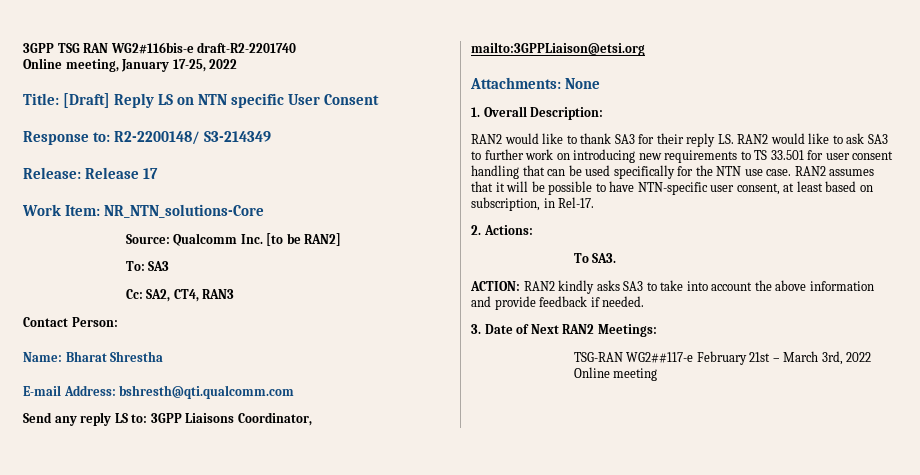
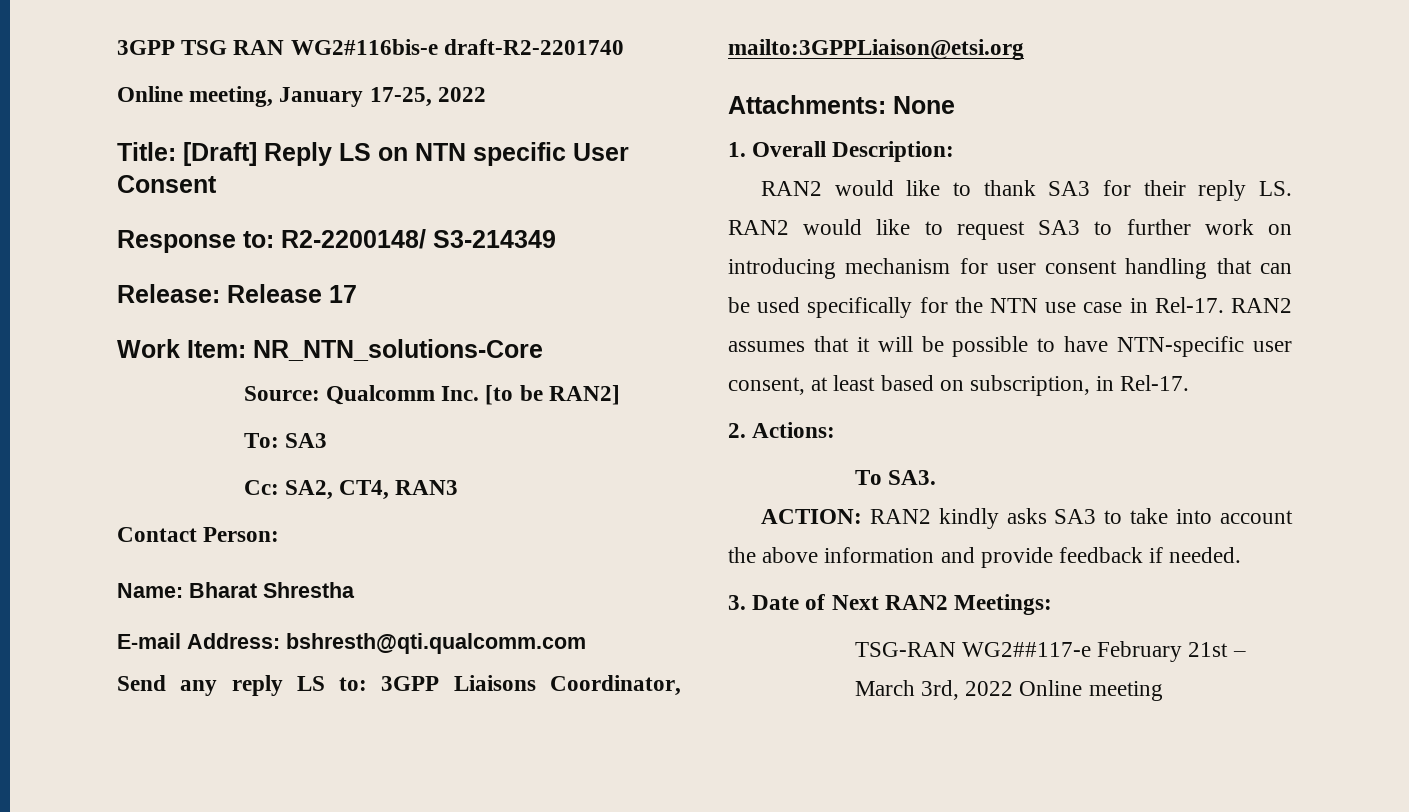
[846,133,865,144] ask -> [956,221,1025,240] request
[638,150,804,163] new requirements to TS 33.501 -> [845,258,951,274] mechanism
[766,169,792,176] case. -> [1083,297,1224,313] case in Rel-17.

